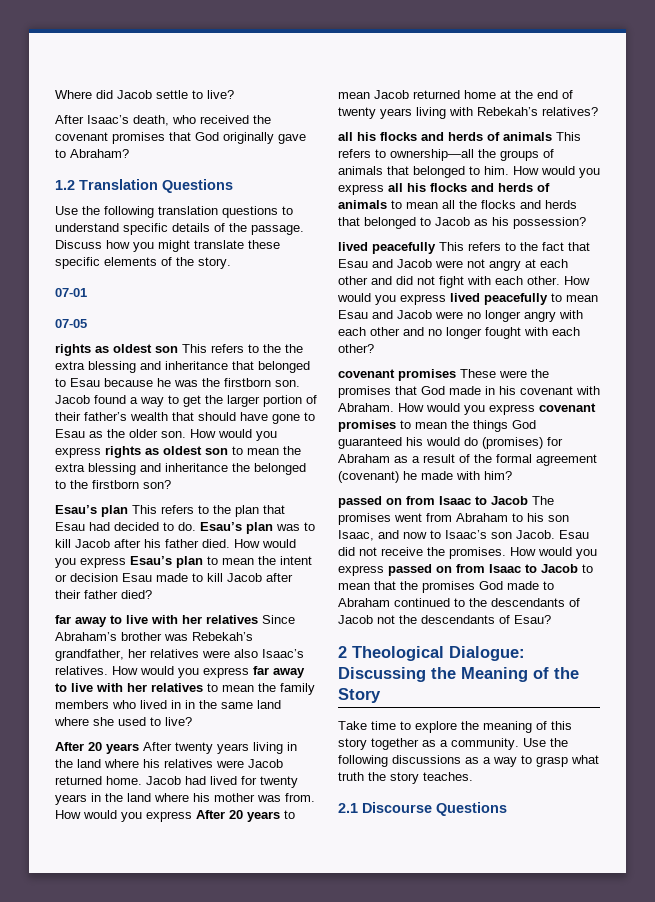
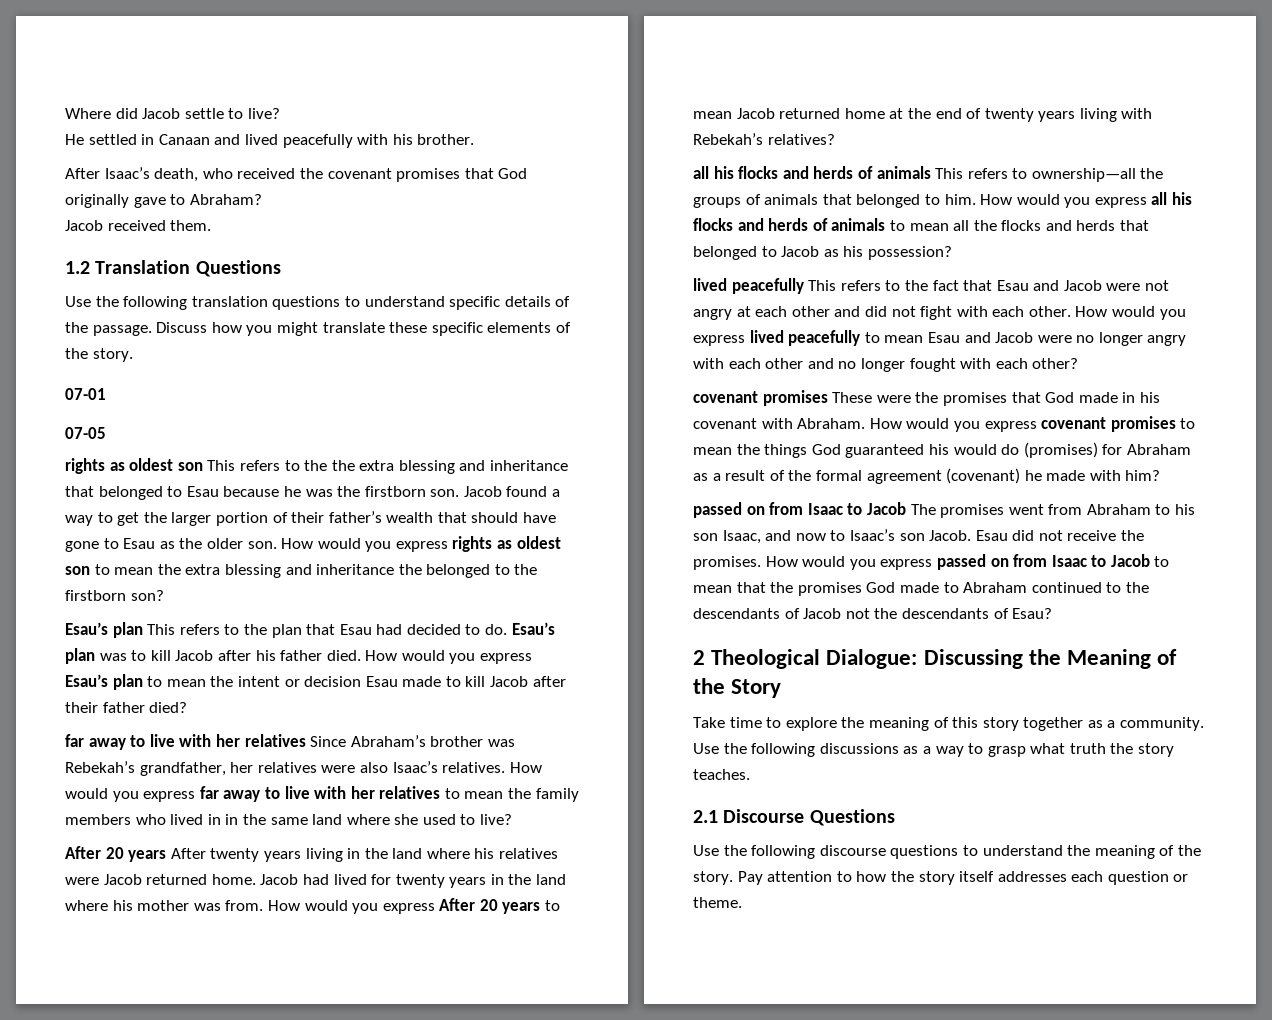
(234, 94) none -> [65,134,475,148] // He settled in Canaan and lived peacefully with his brother.
(129, 153) none -> [65,220,212,231] // Jacob received them.
(507, 809) none -> [693,845,1201,859] [693,871,1189,885] [693,897,742,908] // Use the following discourse questions to understand the meaning of the story. Pay attention to how the story itself addresses each question or theme.

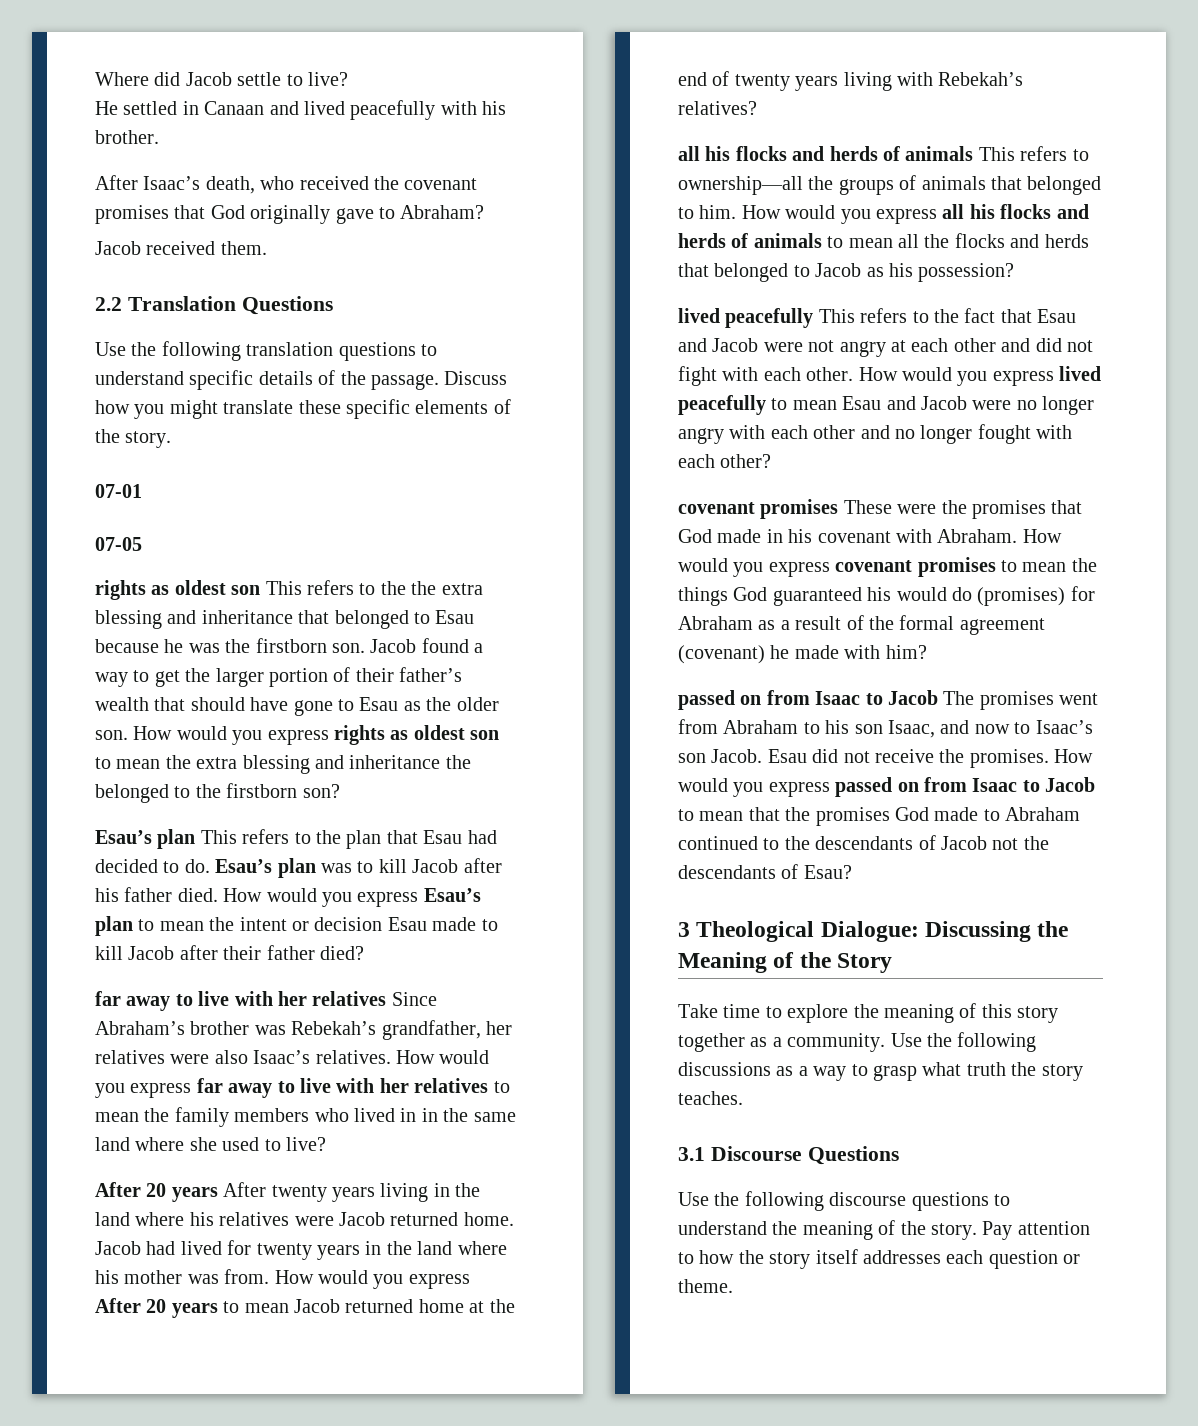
[65,261,90,274] 1.2 -> [95,297,122,311] 2.2
[693,650,705,665] 2 -> [678,922,690,937] 3
[693,810,718,823] 2.1 -> [678,1147,705,1161] 3.1

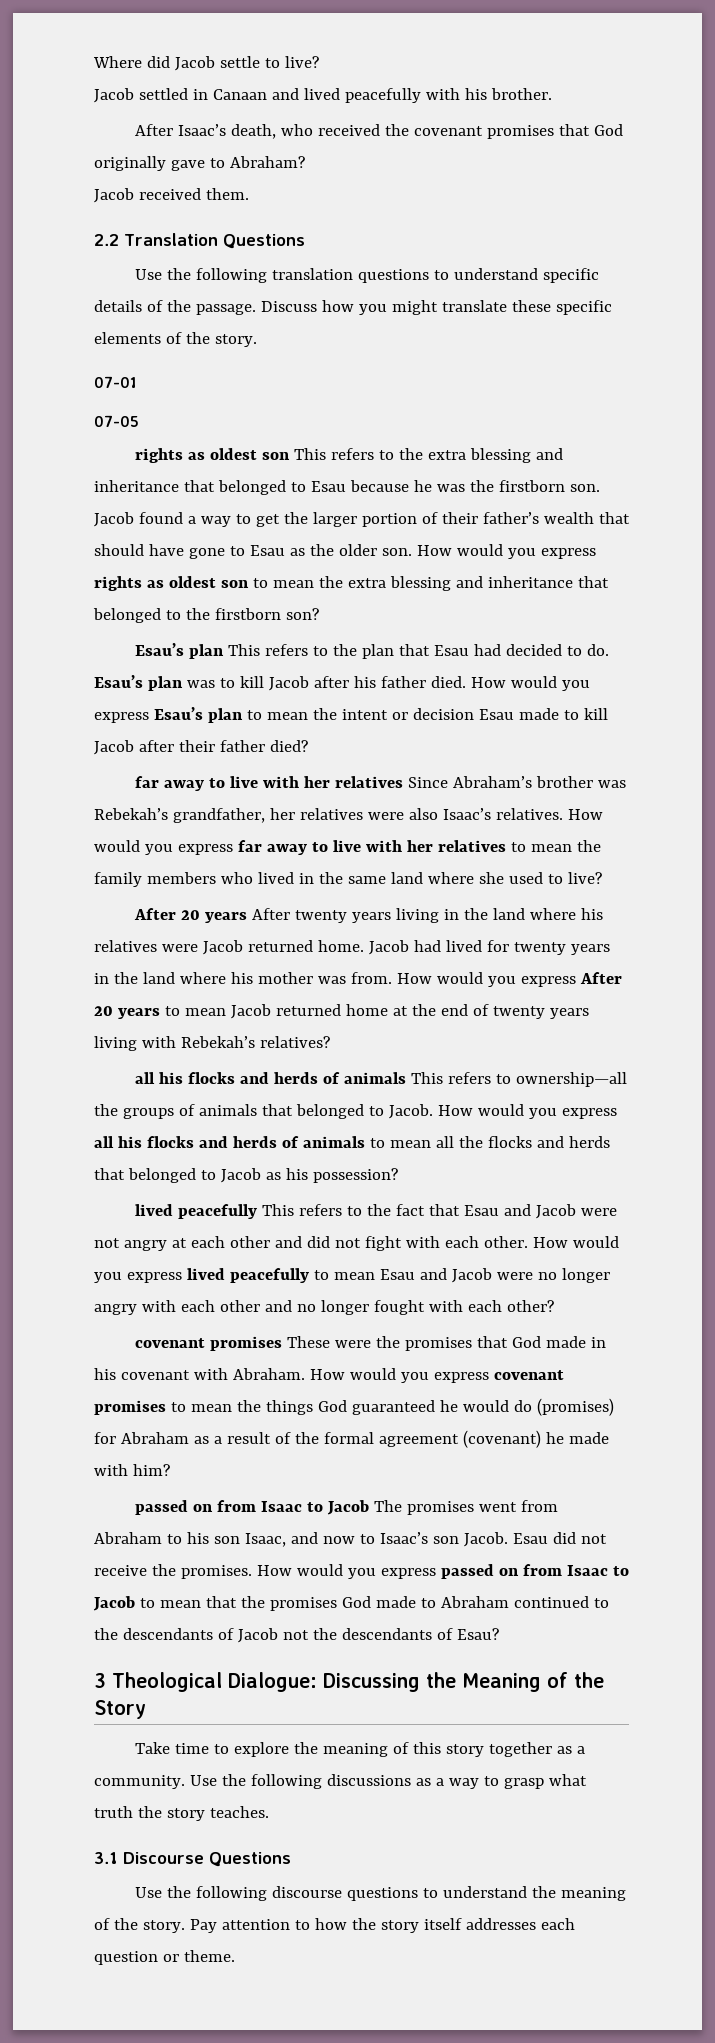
[95,101,118,115] He -> [94,88,134,103] Jacob
[411,581,437,595] the -> (423, 454) none
[445,755,471,769] the -> [577,576,609,588] that
[421,1108,438,1122] in -> (314, 878) none
[699,205,737,219] him. -> [388,1104,433,1119] Jacob.
[867,587,892,601] his -> [439,1400,458,1412] he

